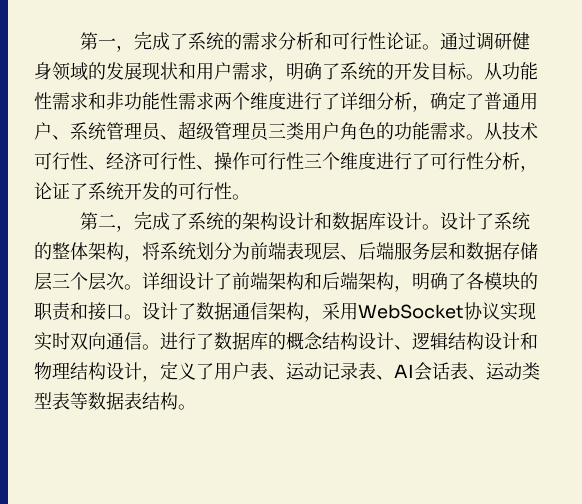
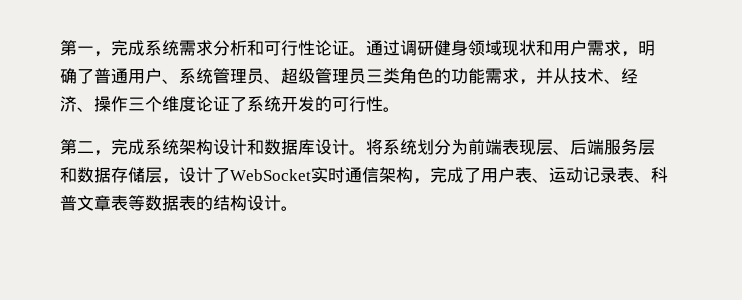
[170,32,243,50] 了系统的 -> [145,40,179,56] 系统
[88,62,142,80] 的发展 -> (502, 48) none
[340,62,538,80] [34,91,484,112] 系统的开发目标。从功能性需求和非功能性需求两个维度进行了详细分析，确定了 -> (94, 76) none
[304,122,340,140] 用户 -> (400, 76) none
[466,122,538,140] [34,152,538,172] 。从技术可行性、经济可行性、操作可行性三个维度进行了可行性分析， -> [519,68,638,85] [60,96,196,112] ，并从技术、经济、操作三个维度
[170,212,243,230] 了系统的 -> [145,139,179,155] 系统
[440,212,531,230] [34,242,142,262] 设计了系统的整体架构， -> (366, 152) none
[52,272,538,292] [34,302,536,322] [34,332,538,351] [34,361,196,382] 三个层次。详细设计了前端架构和后端架构，明确了各模块的职责和接口。设计了数据通信架构，采用WebSocket协议实现实时双向通信。进行了数据库的概念结构设计、逻辑结构设计和物理结构设计，定义 -> [162,167,464,184] ，设计了WebSocket实时通信架构，完成
[394,362,540,381] [34,392,178,410] AI会话表、运动类型表等数据表结构 -> [651,167,668,183] [60,195,281,211] 科普文章表等数据表的结构设计

